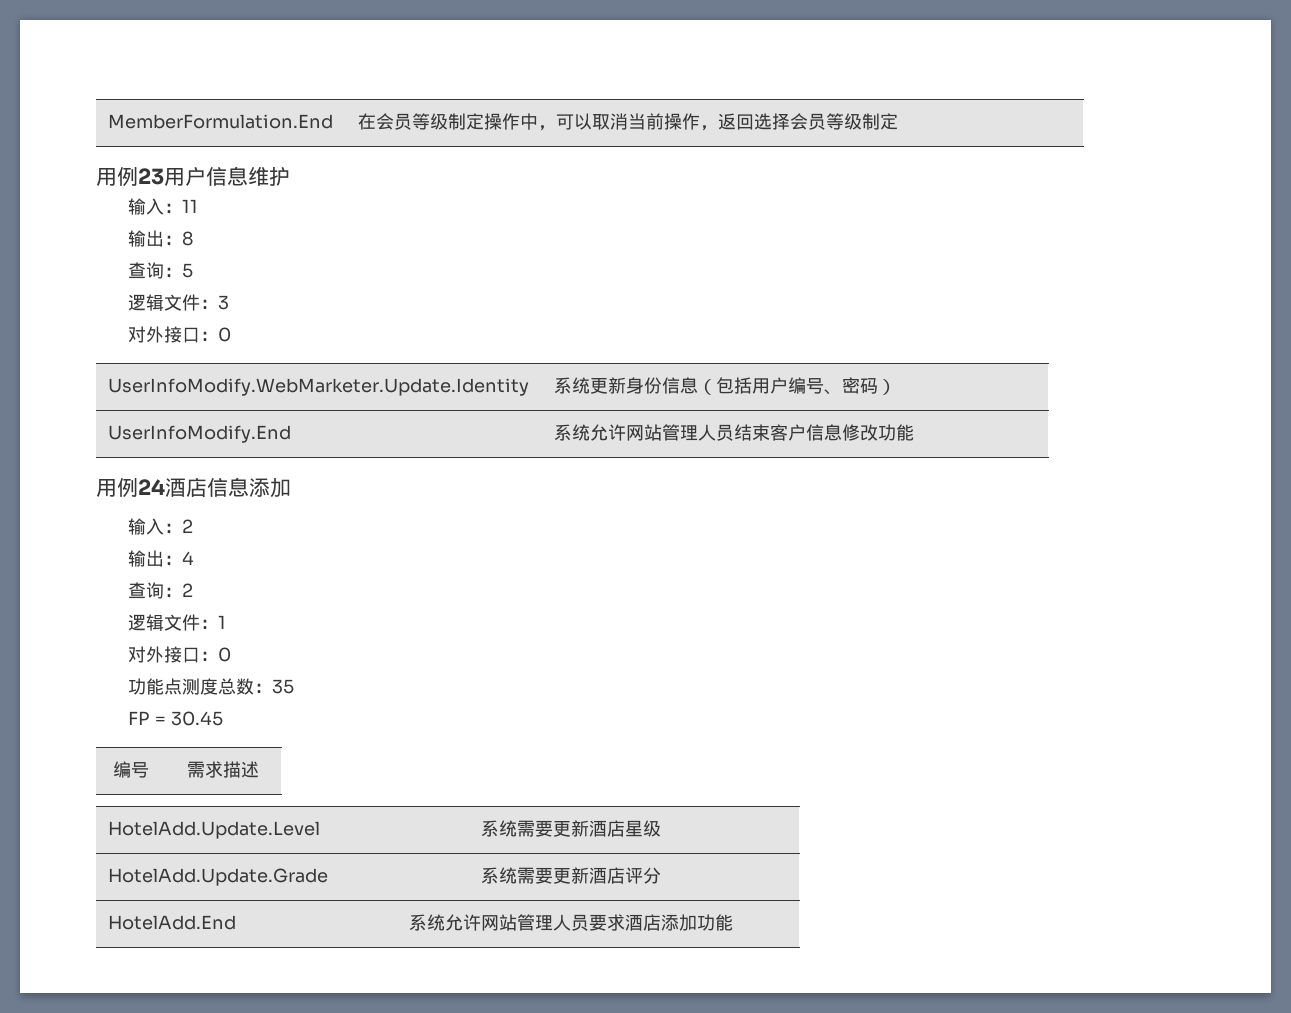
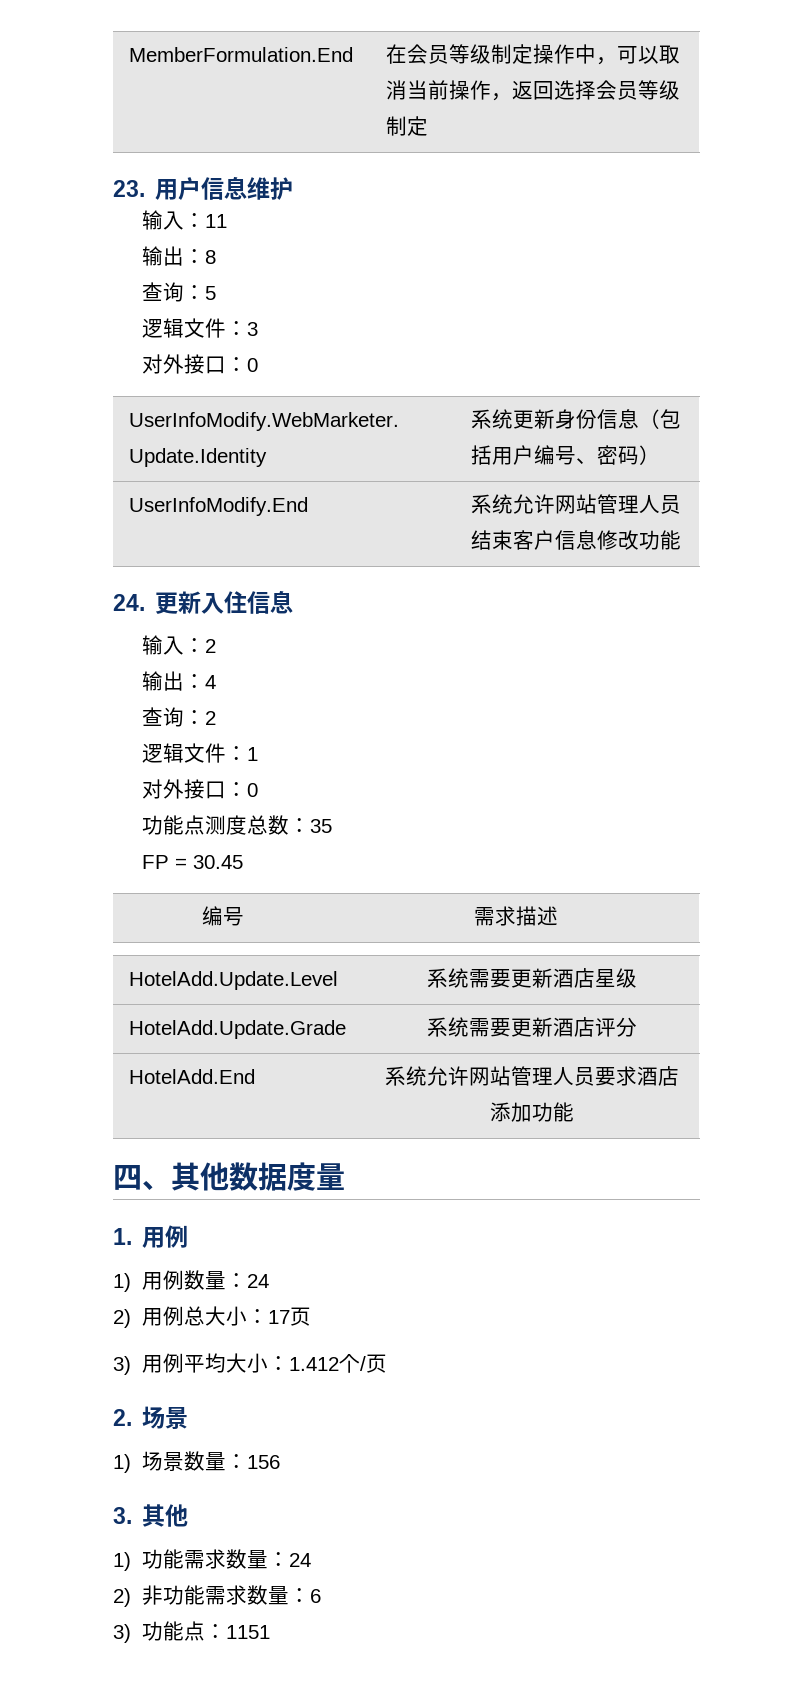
[96,167,164,187] 用例23 -> [113,180,145,197] 23.
[96,477,291,498] 用例24酒店信息添加 -> [113,590,294,614] 24.更新入住信息
(733, 922) none -> [113,1162,345,1191] [113,1225,189,1248] [113,1270,270,1292] [113,1306,312,1328] [113,1353,388,1375] [113,1406,189,1429] [113,1451,281,1473] [113,1504,189,1527] [113,1549,312,1571] [113,1585,322,1607] [113,1621,271,1643] // 四、其他数据度量 // 1.用例 // 1)用例数量：24 // 2)用例总大小：17页 // 3)用例平均大小：1.412个/页 // 2.场景 // 1)场景数量：156 // 3.其他 // 1)功能需求数量：24 // 2)非功能需求数量：6 // 3)功能点：1151

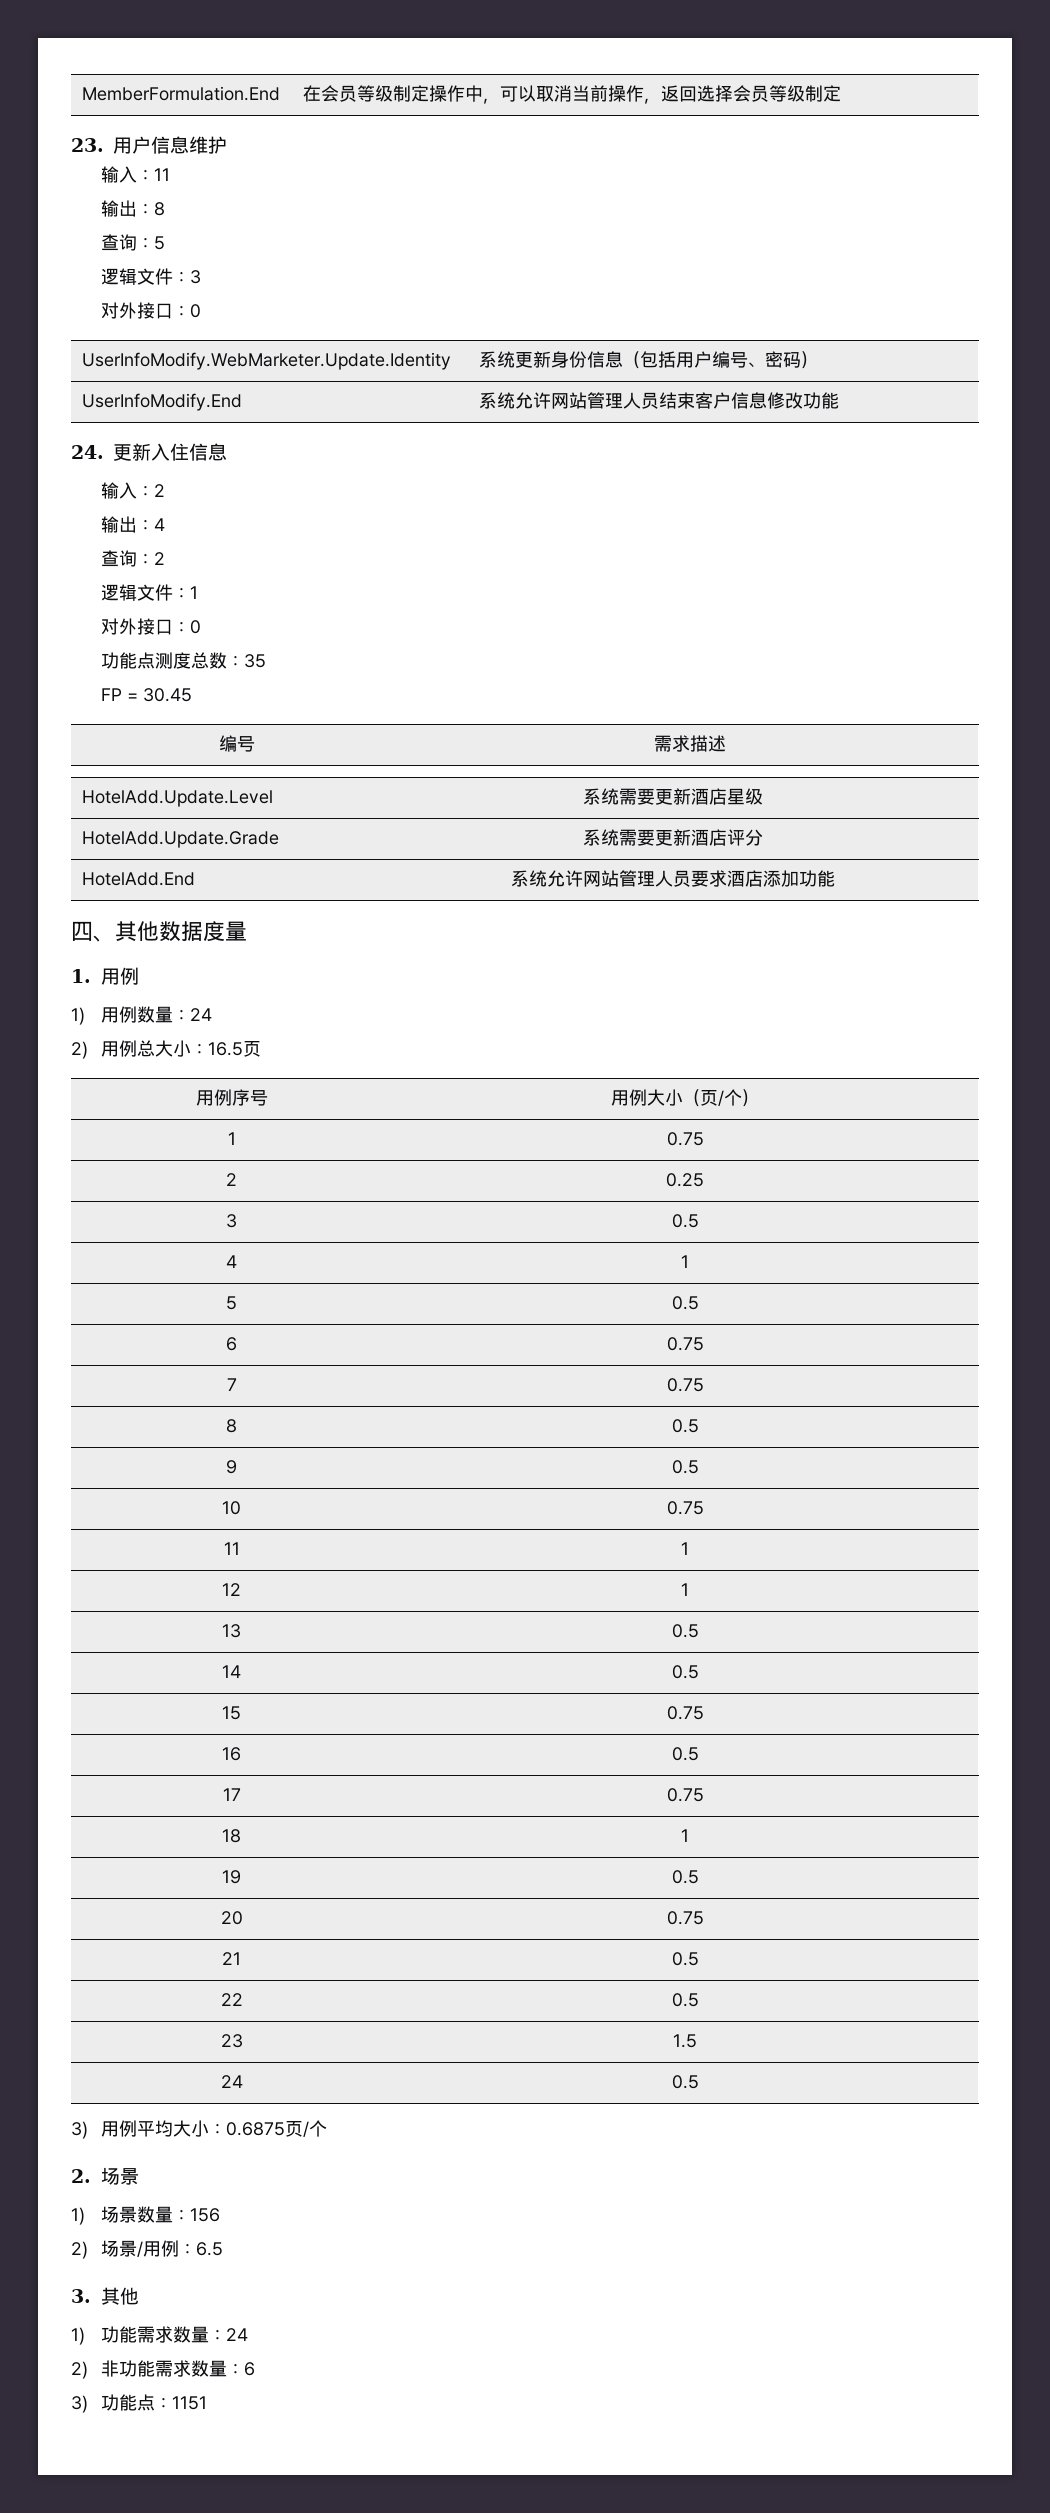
[268,1307,312,1326] 17页 -> [208,1041,262,1057] [195,1089,268,1106] [611,1089,759,1107] [227,1132,236,1145] [666,1132,704,1146] [226,1173,237,1186] [666,1173,704,1187] [226,1214,237,1228] [671,1214,699,1228] [226,1255,237,1268] [681,1255,689,1268] [226,1296,237,1310] [671,1296,699,1310] [226,1337,237,1351] [666,1337,704,1351] [226,1378,237,1391] [666,1378,704,1392] [226,1419,237,1433] [671,1419,699,1433] [226,1460,237,1474] [671,1460,699,1474] [222,1501,241,1515] [666,1501,704,1515] [223,1542,240,1555] [681,1542,689,1555] [222,1583,241,1596] [681,1583,689,1596] [222,1624,241,1638] [671,1624,699,1638] [222,1665,241,1678] [671,1665,699,1679] [222,1706,241,1720] [666,1706,704,1720] [222,1747,241,1761] [671,1747,699,1761] [222,1788,241,1801] [666,1788,704,1802] [222,1829,241,1843] [681,1829,689,1842] [222,1870,241,1884] [671,1870,699,1884] [220,1911,243,1925] [666,1911,704,1925] [222,1952,241,1965] [671,1952,699,1966] [220,1993,243,2006] [671,1993,699,2007] [220,2034,243,2048] [673,2034,697,2048] [220,2075,243,2088] [671,2075,699,2089] 16.5页 // 用例序号 | 用例大小（页/个） // 1 | 0.75 // 2 | 0.25 // 3 | 0.5 // 4 | 1 // 5 | 0.5 // 6 | 0.75 // 7 | 0.75 // 8 | 0.5 // 9 | 0.5 // 10 | 0.75 // 11 | 1 // 12 | 1 // 13 | 0.5 // 14 | 0.5 // 15 | 0.75 // 16 | 0.5 // 17 | 0.75 // 18 | 1 // 19 | 0.5 // 20 | 0.75 // 21 | 0.5 // 22 | 0.5 // 23 | 1.5 // 24 | 0.5
[289,1354,388,1373] 1.412个/页 -> [226,2120,328,2137] 0.6875页/个
(281, 1462) none -> [71,2240,224,2259] // 2)场景/用例：6.5

